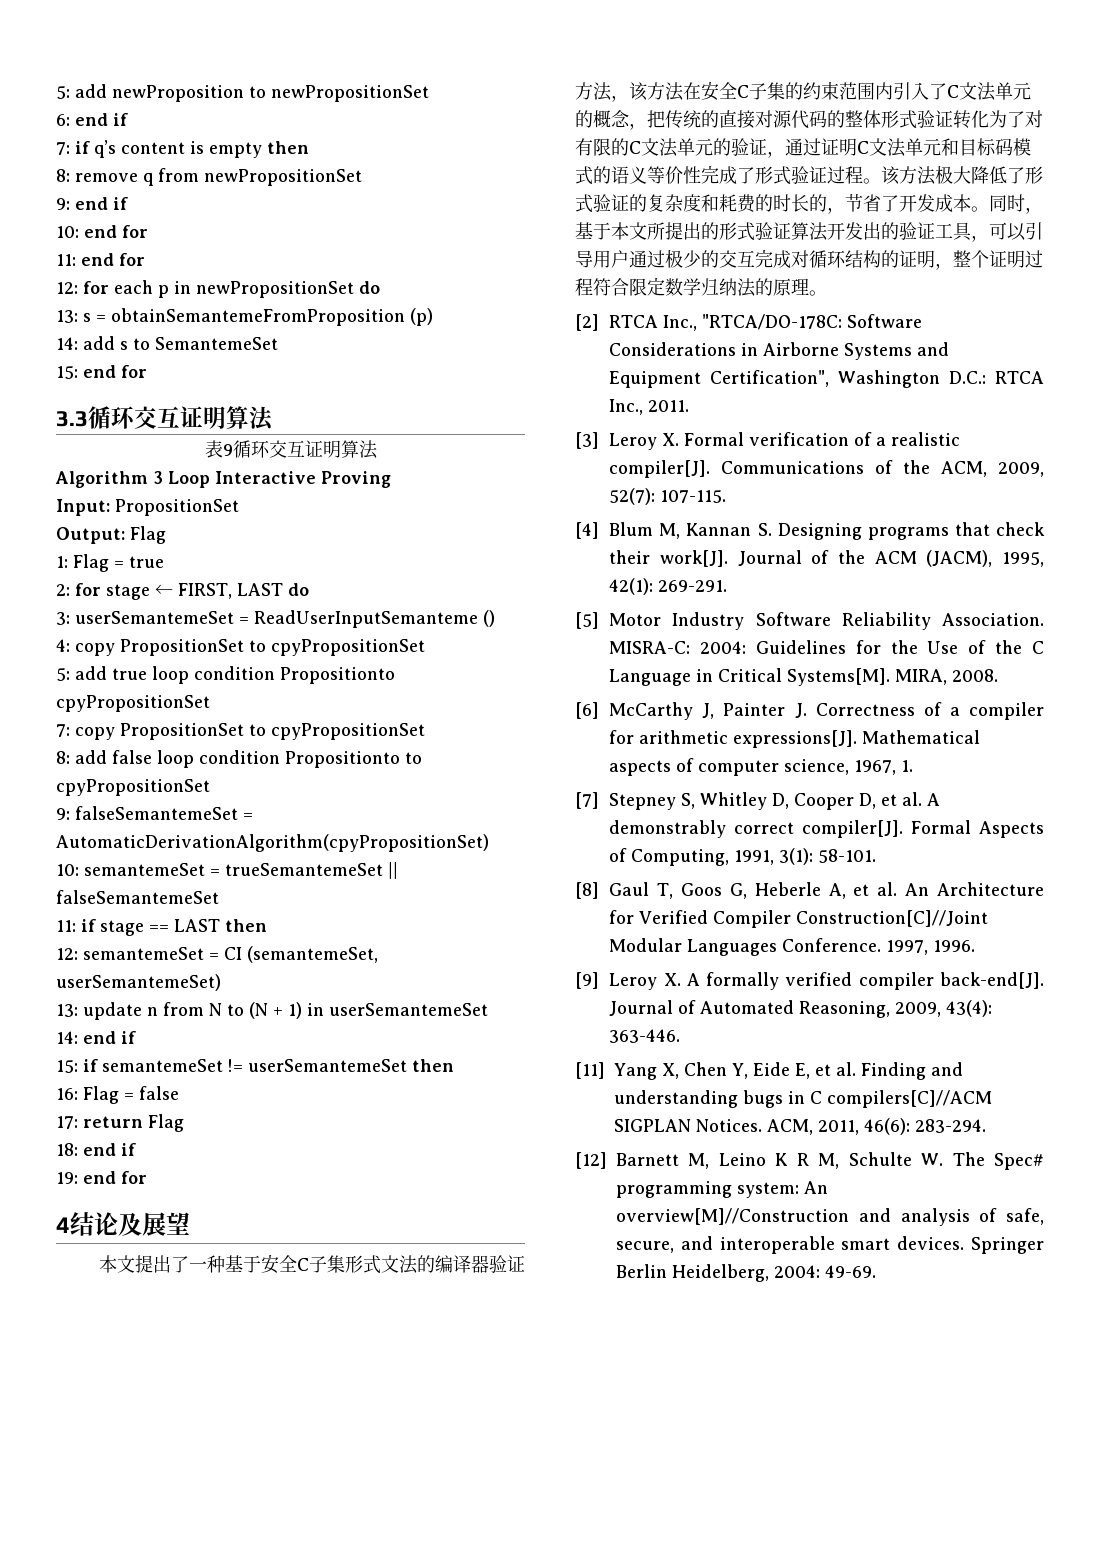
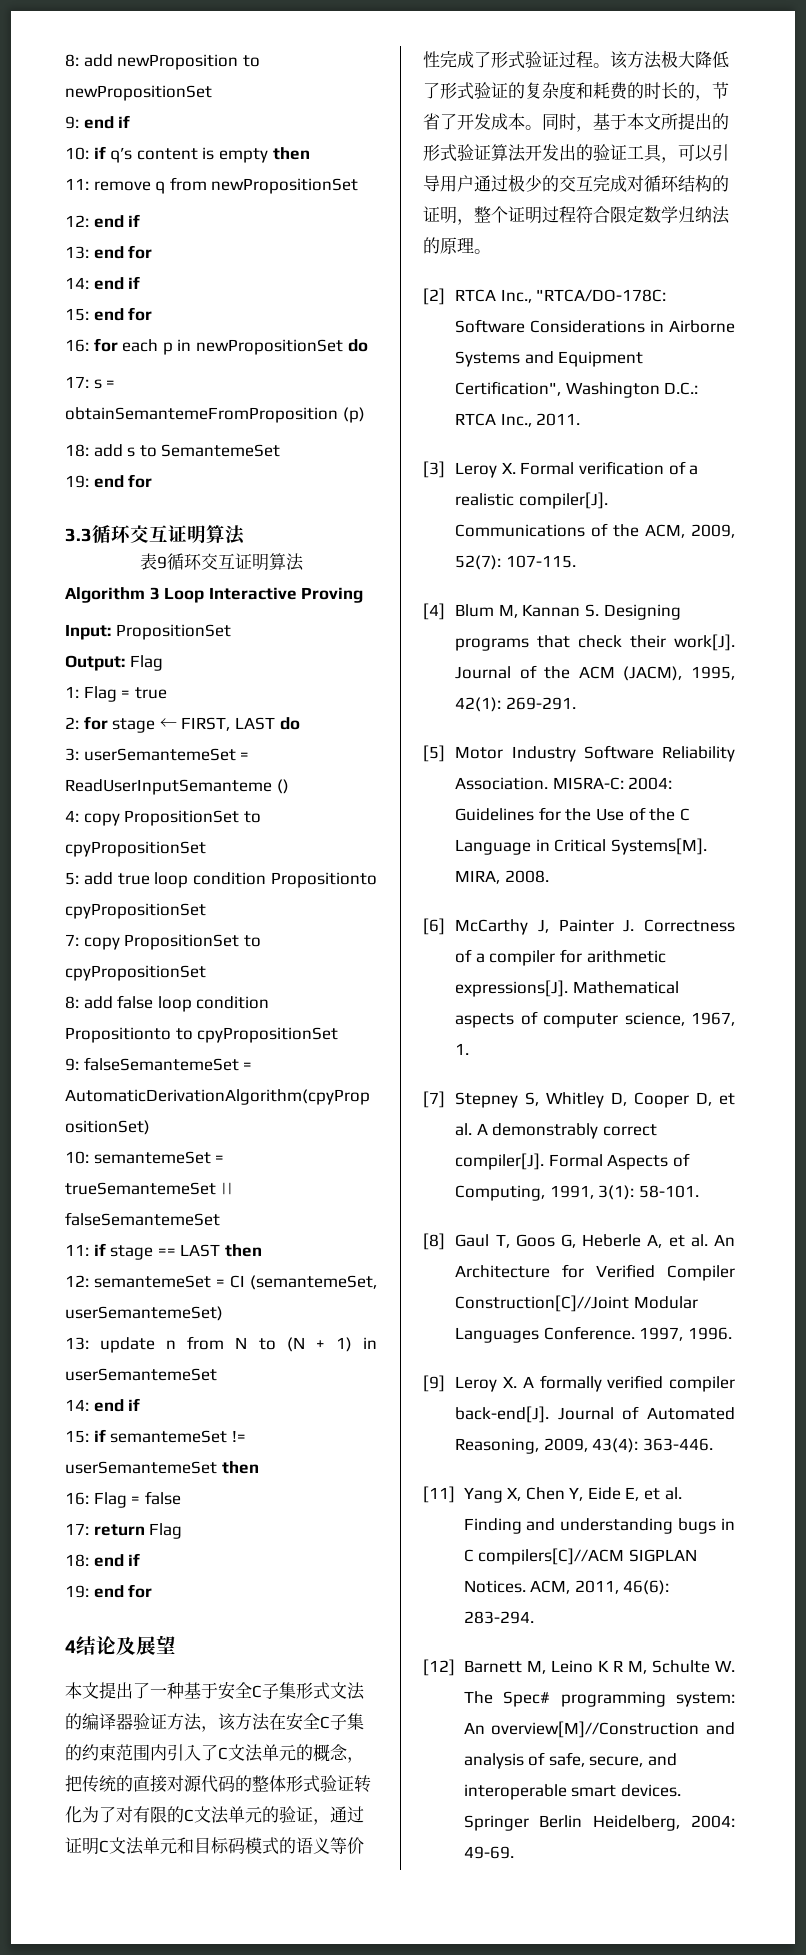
[56,86,70,99] 5: -> [65,54,79,67] 8:
[56,113,128,126] [56,142,70,155] 6: end if // 7: -> [65,115,131,129] [65,147,89,160] 9: end if // 10:
[56,169,70,182] 8: -> [65,178,89,190] 11:
[56,197,128,210] [56,225,148,238] [56,253,145,266] [56,282,78,294] 9: end if // 10: end for // 11: end for // 12: -> [65,214,141,228] [65,245,153,259] [65,276,141,290] [65,307,153,321] [65,339,89,352] 12: end if // 13: end for // 14: end if // 15: end for // 16:
[56,310,78,323] 13: -> [65,376,89,388] 17:
[56,337,78,350] 14: -> [65,444,89,457] 18:
[56,366,78,379] 15: -> [65,475,89,488] 19:

